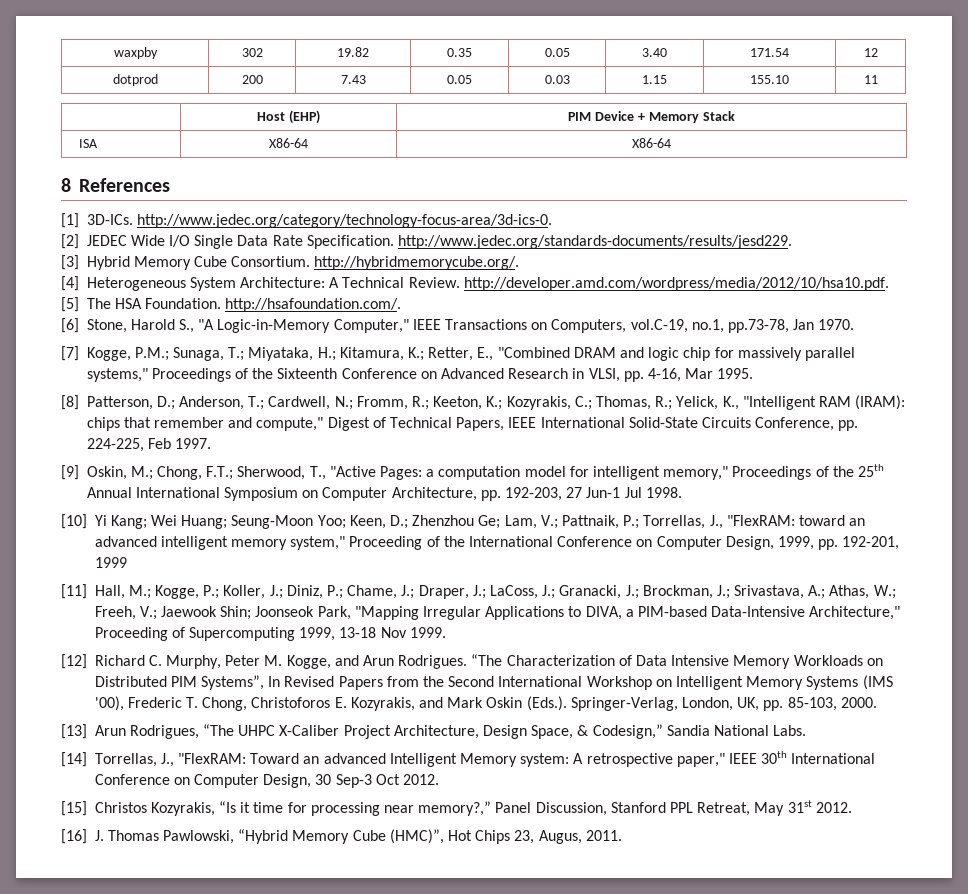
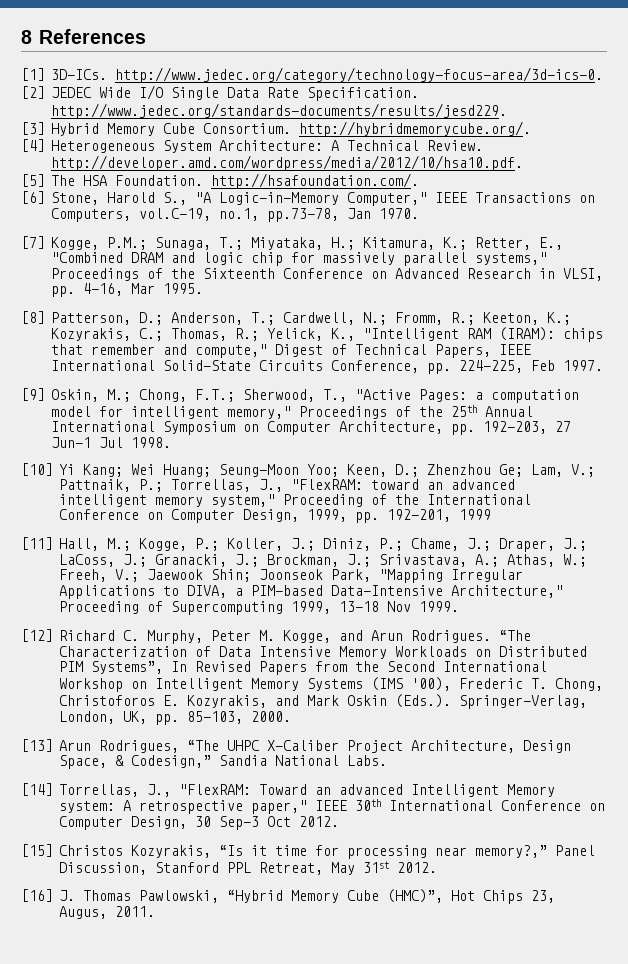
[113,47,158,59] [241,48,263,57] [337,47,369,57] [447,48,472,57] [544,48,570,57] [642,48,667,57] [750,48,789,57] [863,48,878,57] [112,74,158,86] [241,75,263,84] [340,75,366,84] [447,75,472,84] [544,75,570,84] [642,75,667,84] [750,75,789,84] [863,75,878,84] [257,110,320,124] [568,111,735,123] [78,139,98,148] [269,138,308,148] [632,138,671,148] waxpby | 302 | 19.82 | 0.35 | 0.05 | 3.40 | 171.54 | 12 // dotprod | 200 | 7.43 | 0.05 | 0.03 | 1.15 | 155.10 | 11 // | Host (EHP) | PIM Device + Memory Stack // ISA | X86-64 | X86-64 // -> (21, 37) none

